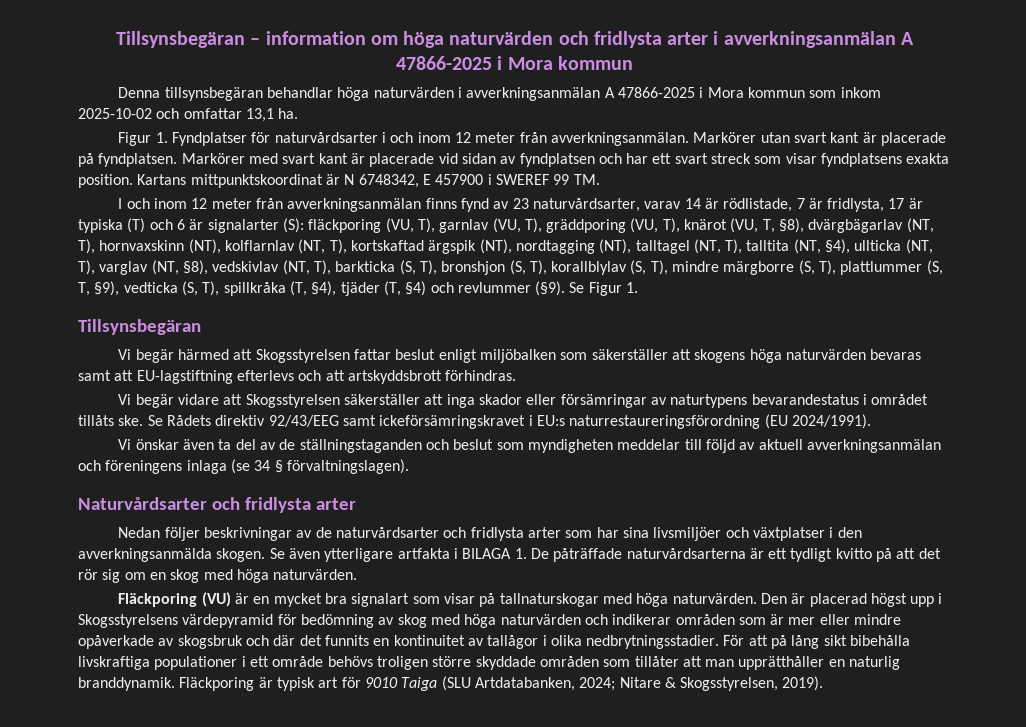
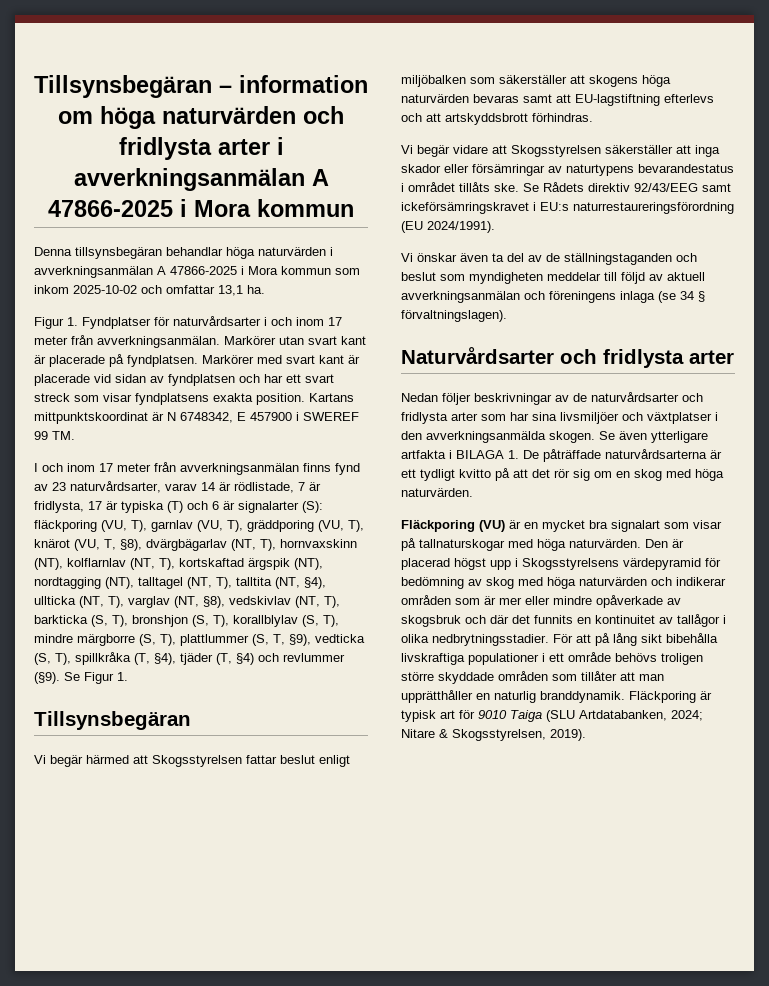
[454,132,471,143] 12 -> [328,317,342,326] 17
[191,198,208,209] 12 -> [99,463,113,472] 17

